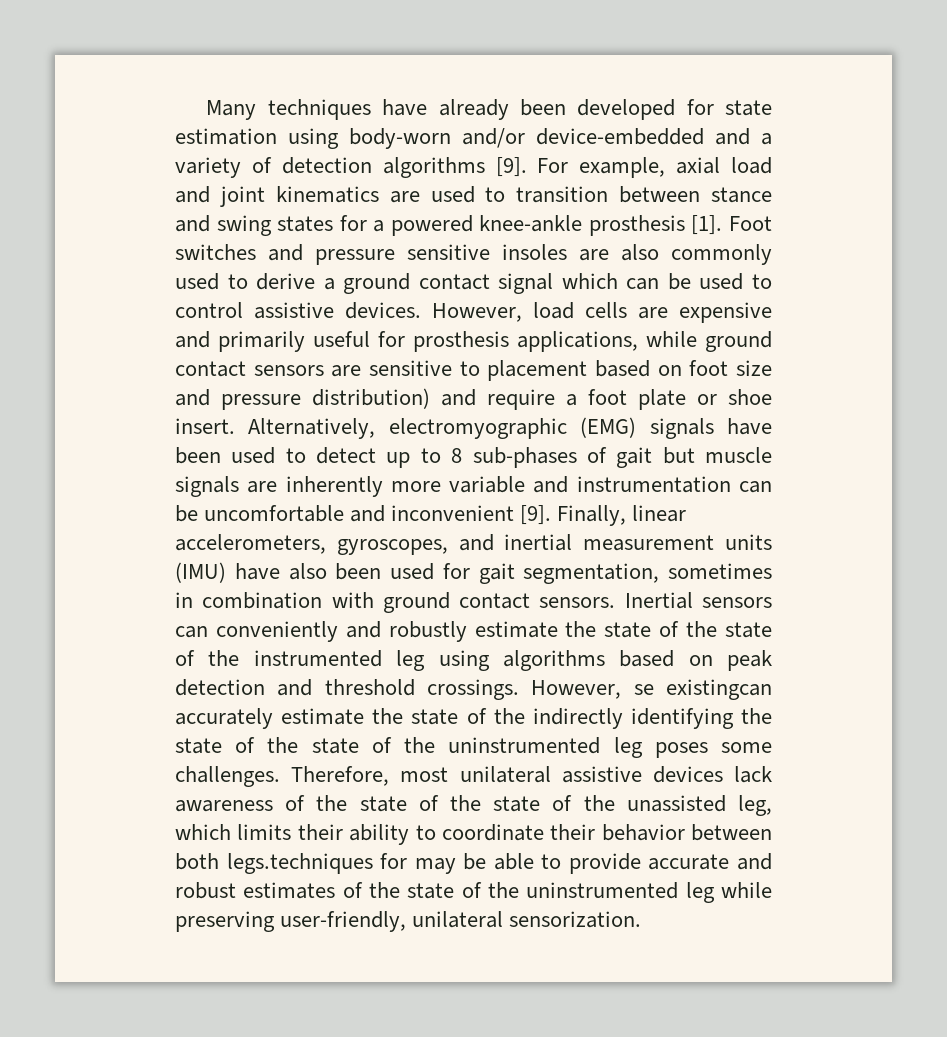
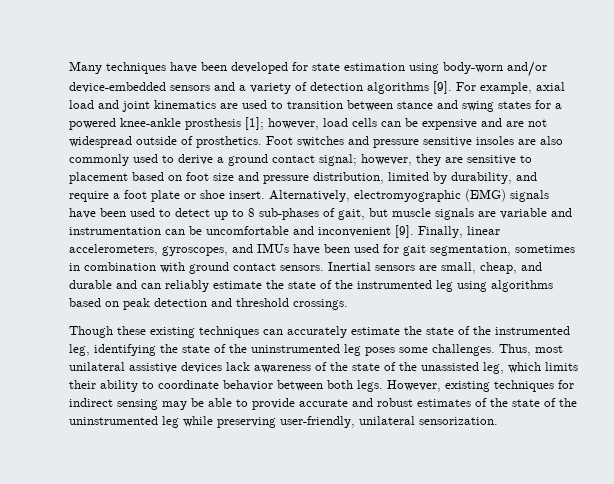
[438,99,509,120] already -> (197, 67) none
(704, 136) none -> [170,85,210,91] sensors
[691,215,723,235] [1]. -> [245,117,547,130] [69,136,262,148] [1]; however, load cells can be expensive and are not widespread outside of prosthetics.
[498,273,772,294] [175,302,772,323] [175,331,772,352] [175,361,324,377] signal which can be used to control assistive devices. However, load cells are expensive and primarily useful for prosthesis applications, while ground contact sensors -> [319,154,441,166] signal; however, they
[312,388,430,409] distribution) -> [313,172,512,184] distribution, limited by durability,
[616,447,653,468] gait -> [338,209,365,220] gait,
[285,476,441,497] inherently more -> (496, 214) none
[504,534,772,551] [175,562,327,583] inertial measurement units (IMU) have also -> [257,243,320,255] IMUs have
[175,621,773,642] [175,650,240,666] can conveniently and robustly estimate the state of the state of the -> [419,262,542,274] [69,280,353,292] are small, cheap, and durable and can reliably estimate the state of the
[531,679,772,700] However, se existingcan -> [69,326,283,338] // Though these existing techniques can
[532,708,623,729] indirectly -> [495,326,570,335] [69,344,90,356] instrumented leg,
[311,737,436,754] state of the -> (247, 348) none
[291,766,390,786] Therefore, -> [499,344,531,356] Thus,
[493,795,615,812] state of the -> (417, 366) none
[550,824,596,840] their -> (219, 384) none
[226,853,408,874] legs.techniques for -> [357,380,574,392] [69,398,158,410] legs. However, existing techniques for indirect sensing

